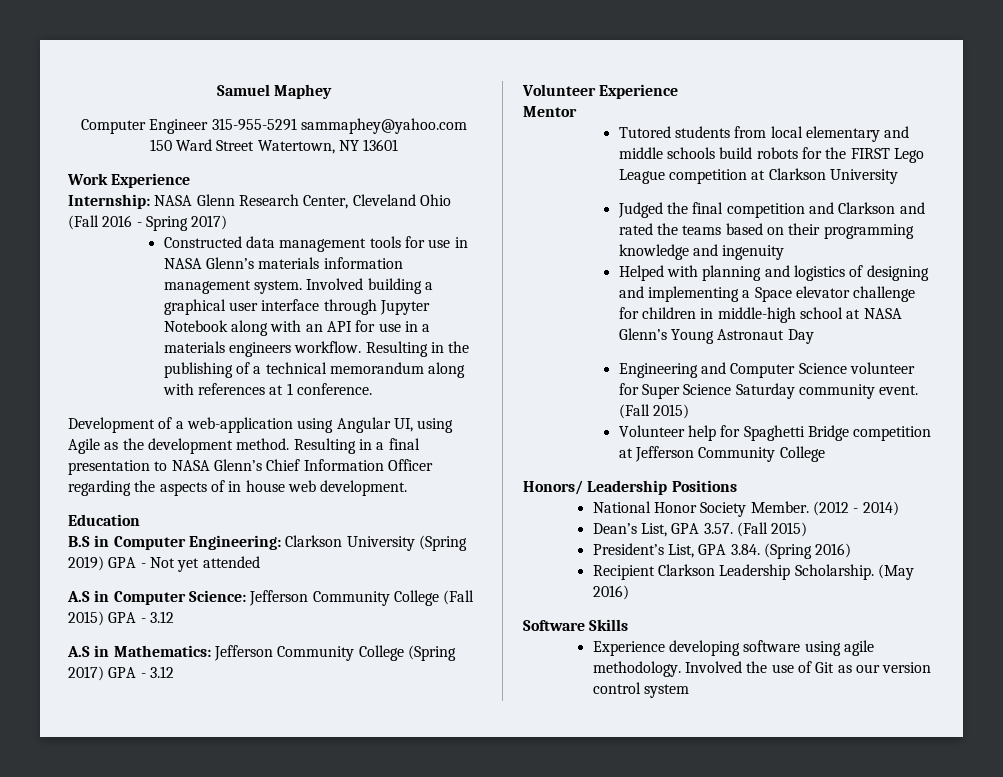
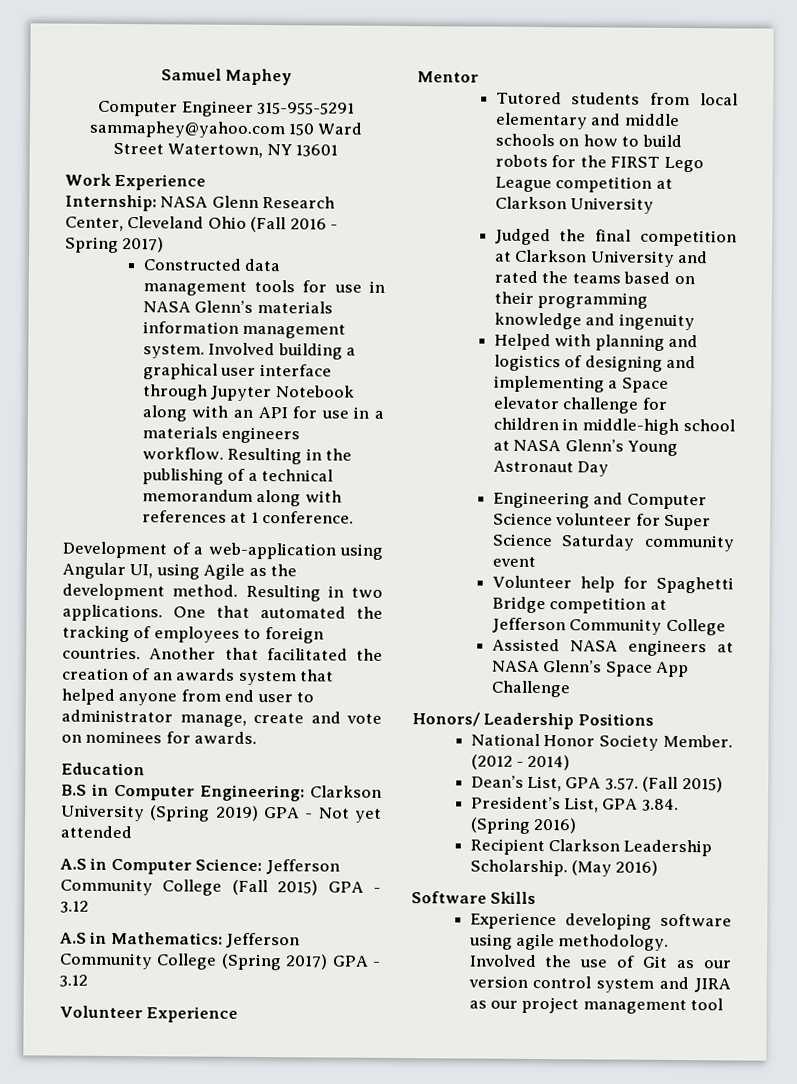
[376,438,420,450] [68,459,433,475] [68,480,408,496] a final presentation to NASA Glenn’s Chief Information Officer regarding the aspects of in house web development. -> [351,587,383,598] [62,604,383,622] [62,625,324,644] [62,646,383,661] [62,667,335,686] [61,688,315,706] [61,709,382,727] [61,730,258,744] two applications. One that automated the tracking of employees to foreign countries. Another that facilitated the creation of an awards system that helped anyone from end user to administrator manage, create and vote on nominees for awards.
(715, 153) none -> [558,134,640,147] on how to
[808,202,896,214] and Clarkson -> [494,249,675,267] at Clarkson University
[879,385,919,395] [618,404,689,419] event. (Fall 2015) -> [491,556,536,567] event
(825, 454) none -> [491,638,734,657] [491,660,690,678] [490,680,571,698] // Assisted NASA engineers at NASA Glenn’s Space App Challenge
(689, 691) none -> [659,976,731,993] [468,996,724,1015] and JIRA as our project management tool

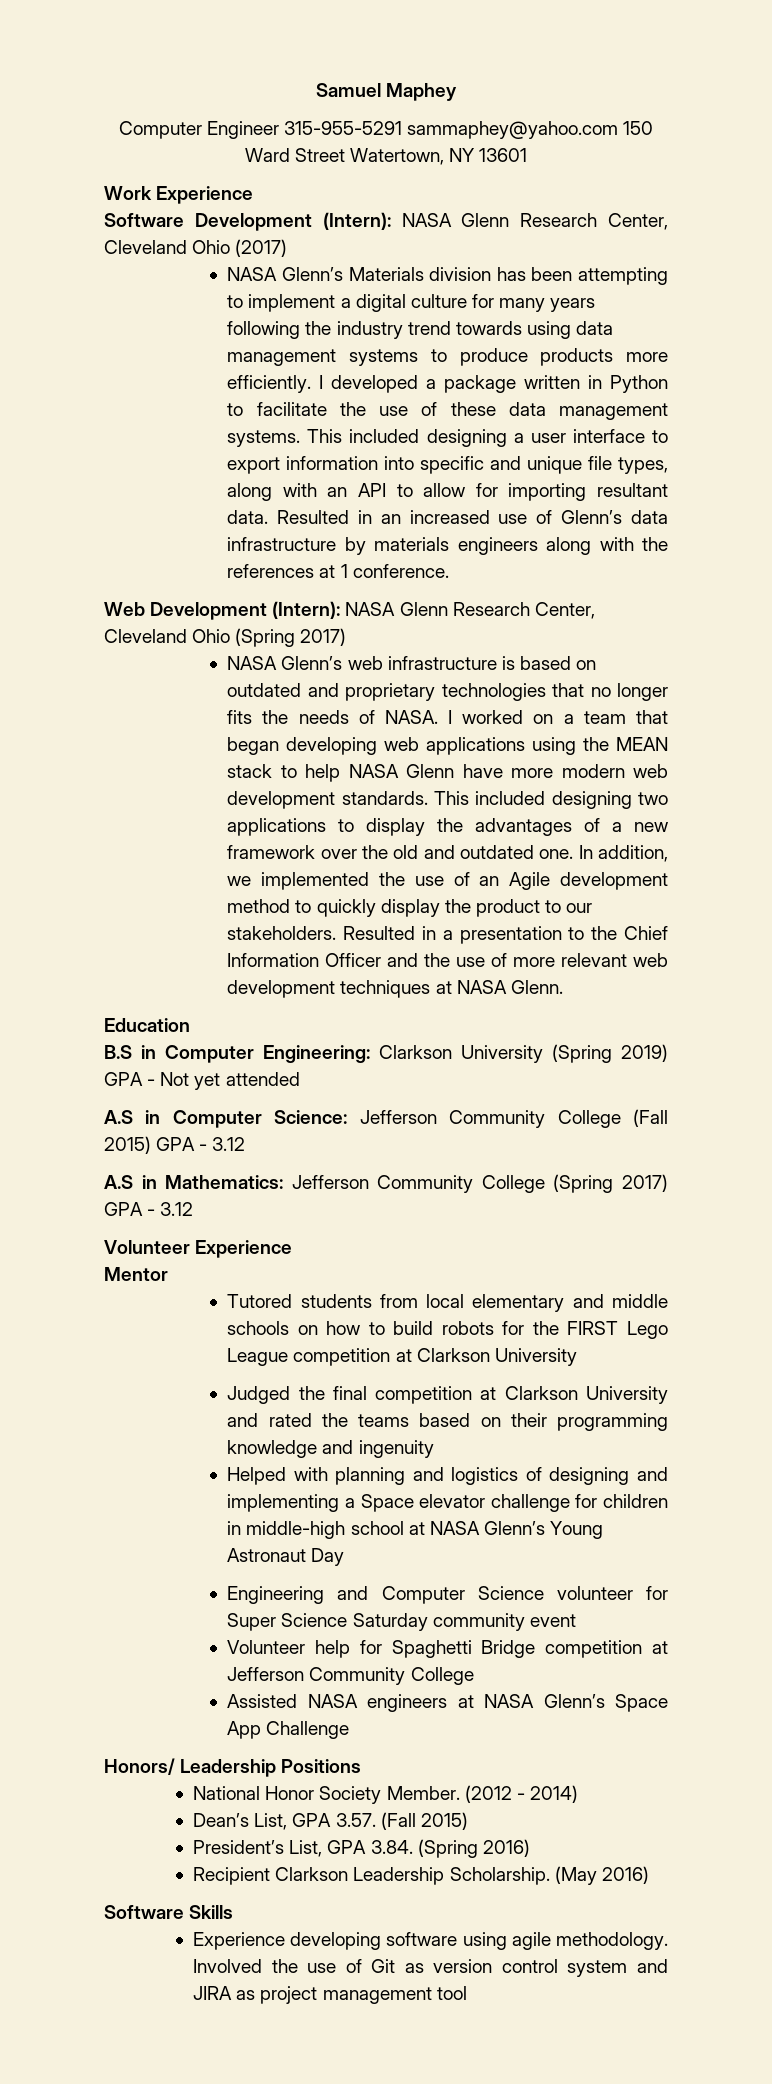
[65,194,336,212] [65,216,339,233] [65,236,165,253] [142,258,282,272] [142,279,385,296] [142,300,333,314] [142,321,347,339] [142,342,357,360] [142,363,332,380] [142,384,355,402] [141,405,384,422] [141,426,301,444] [141,447,353,465] [141,468,334,485] [141,489,342,507] Internship: NASA Glenn Research Center, Cleveland Ohio (Fall 2016 - Spring 2017) // Constructed data management tools for use in NASA Glenn’s materials information management system. Involved building a graphical user interface through Jupyter Notebook along with an API for use in a materials engineers workflow. Resulting in the publishing of a technical memorandum along with -> [104,212,668,231] [104,239,288,257] [227,267,668,285] [227,294,596,312] [227,321,614,339] [227,348,668,366] [227,375,668,393] [227,402,668,420] [227,429,668,447] [227,456,668,474] [227,483,668,501] [227,510,668,524] [227,537,668,555] Software Development (Intern): NASA Glenn Research Center, Cleveland Ohio (2017) // NASA Glenn’s Materials division has been attempting to implement a digital culture for many years following the industry trend towards using data management systems to produce products more efficiently. I developed a package written in Python to facilitate the use of these data management systems. This included designing a user interface to export information into specific and unique file types, along with an API to allow for importing resultant data. Resulted in an increased use of Glenn’s data infrastructure by materials engineers along with the
[62,541,383,560] [62,562,298,580] [62,583,383,602] [62,604,383,622] [62,625,324,644] [62,646,383,661] [62,667,335,686] [61,688,315,706] [61,709,382,727] [61,730,258,744] Development of a web-application using Angular UI, using Agile as the development method. Resulting in two applications. One that automated the tracking of employees to foreign countries. Another that facilitated the creation of an awards system that helped anyone from end user to administrator manage, create and vote on nominees for awards. -> [104,601,595,620] [104,628,347,647] [227,656,597,670] [227,683,669,701] [227,710,669,724] [227,737,668,755] [227,764,668,782] [227,791,668,809] [227,818,668,836] [227,845,668,862] [227,872,668,890] [227,899,593,917] [227,926,668,944] [227,953,668,967] [227,980,563,998] Web Development (Intern): NASA Glenn Research Center, Cleveland Ohio (Spring 2017) // NASA Glenn’s web infrastructure is based on outdated and proprietary technologies that no longer fits the needs of NASA. I worked on a team that began developing web applications using the MEAN stack to help NASA Glenn have more modern web development standards. This included designing two applications to display the advantages of a new framework over the old and outdated one. In addition, we implemented the use of an Agile development method to quickly display the product to our stakeholders. Resulted in a presentation to the Chief Information Officer and the use of more relevant web development techniques at NASA Glenn.
[703,960,732,969] our -> (424, 1968) none
[489,1000,518,1009] our -> (256, 1995) none

